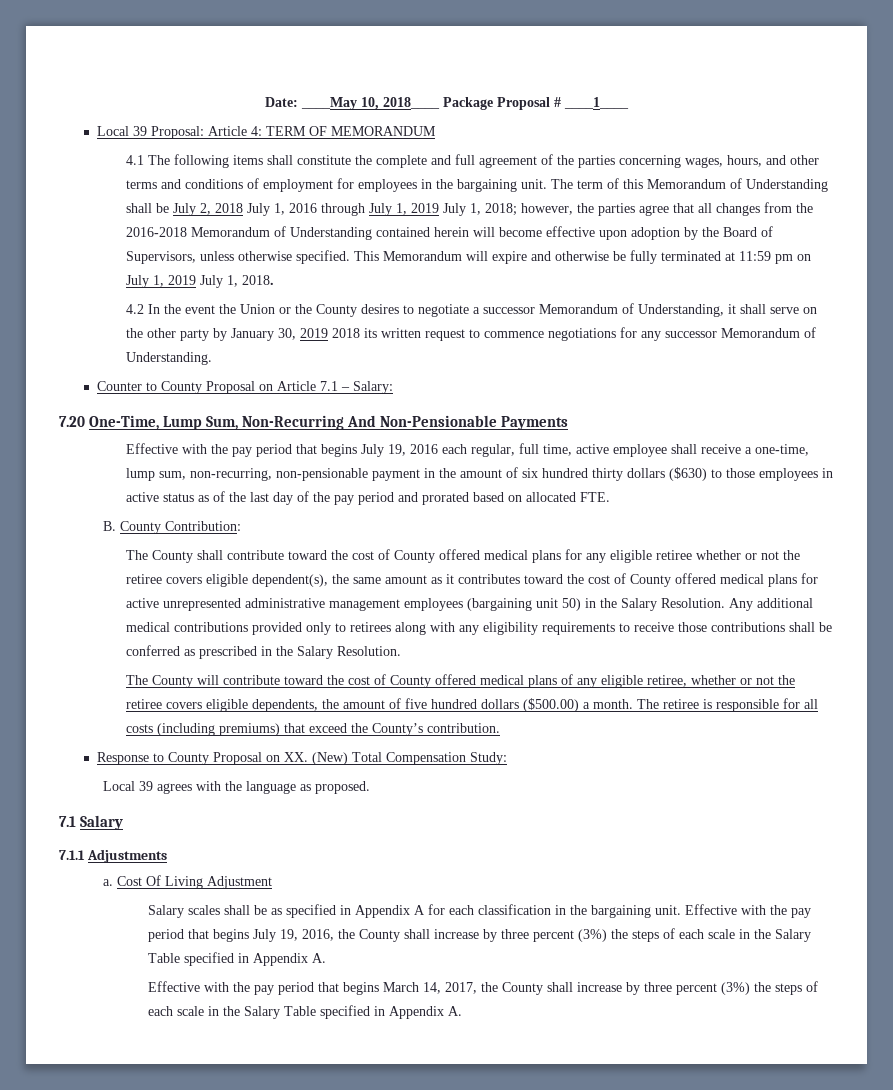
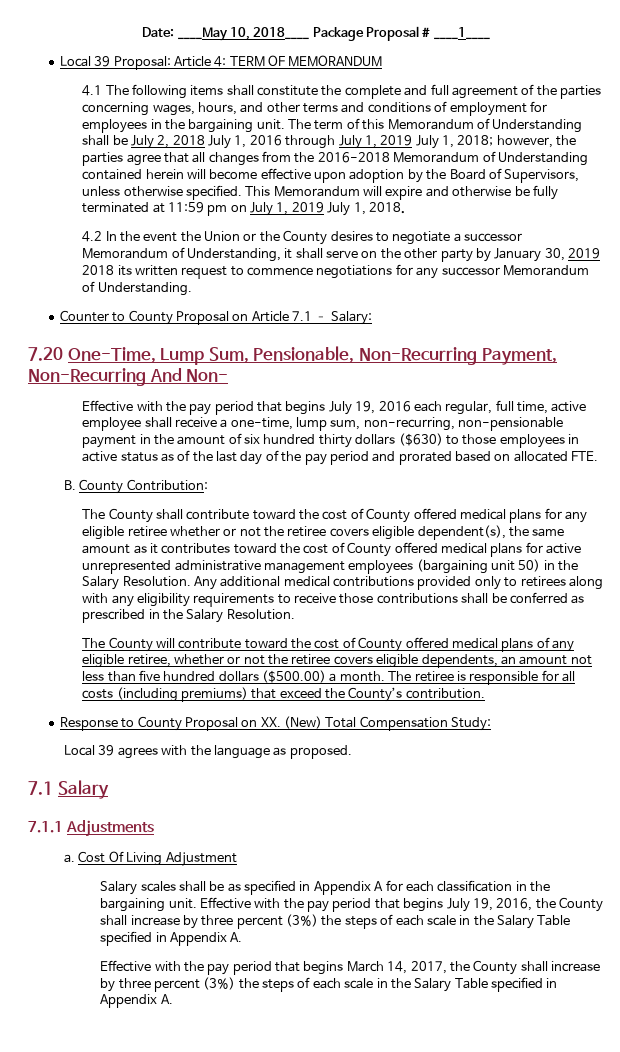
[242,415,569,430] Non-Recurring And Non-Pensionable Payments -> [253,346,557,365] [28,368,229,386] Pensionable, Non-Recurring Payment, Non-Recurring And Non-
[321,698,401,709] the amount of -> [500,655,592,665] [82,671,136,682] an amount not less than

